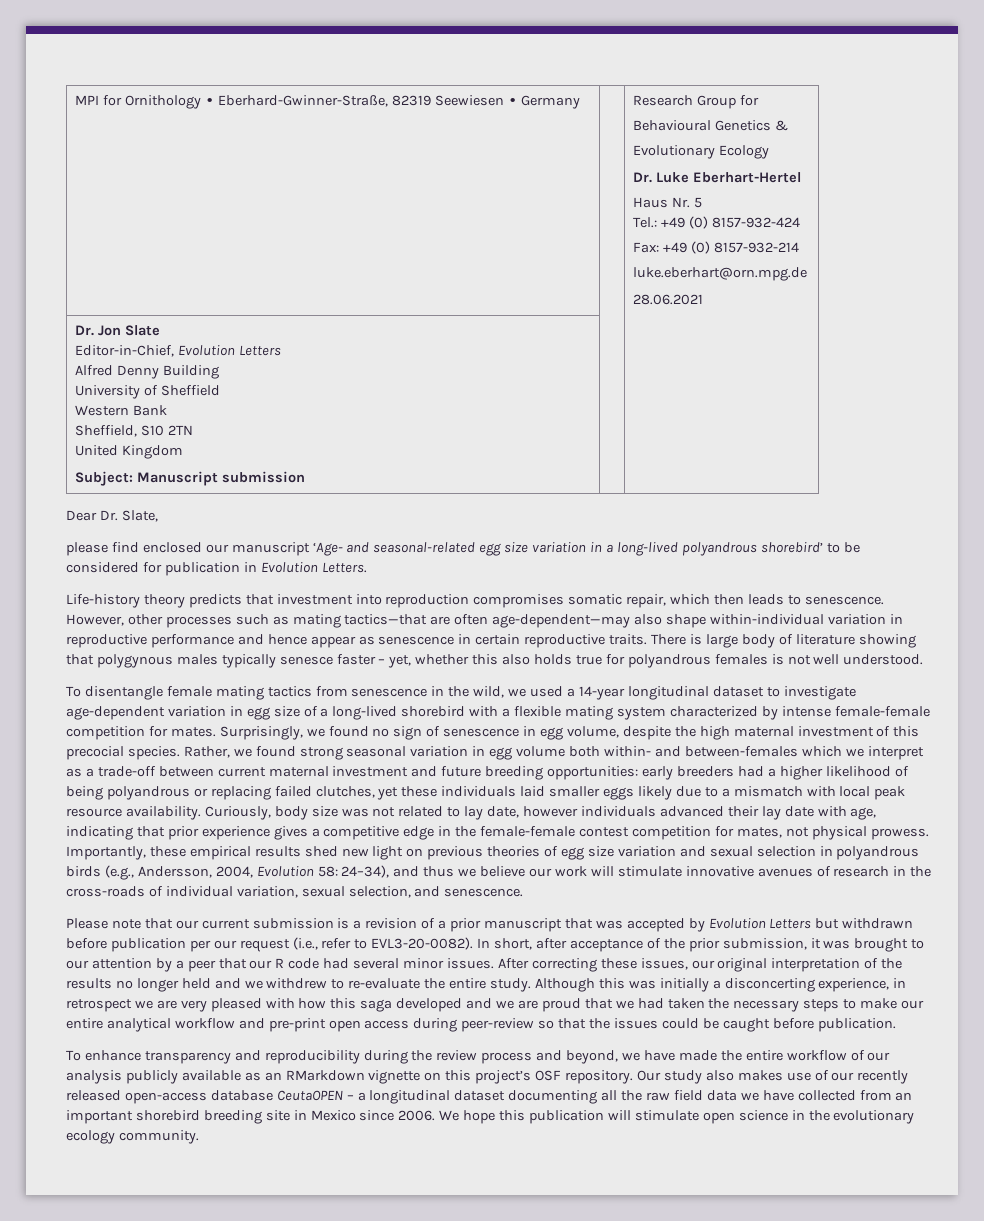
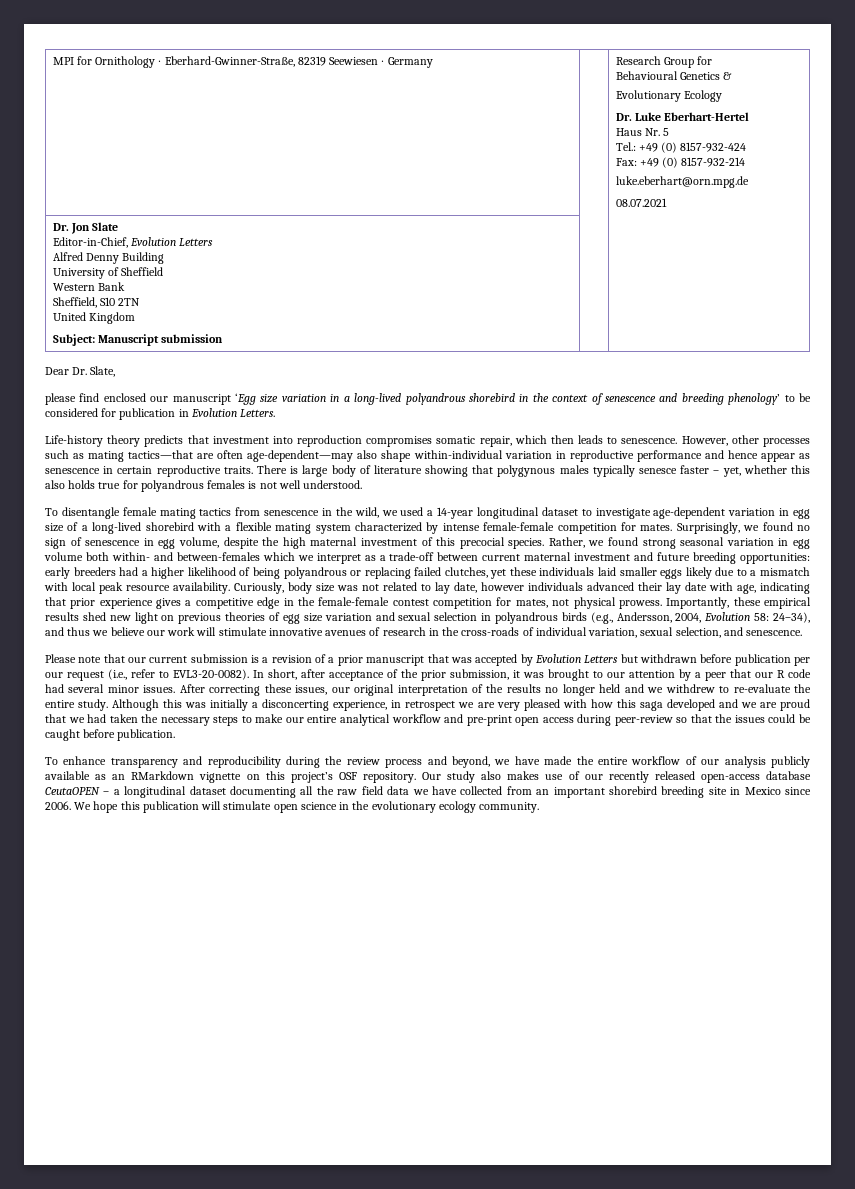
[633,294,704,305] 28.06.2021 -> [615,198,667,207] 08.07.2021
[312,542,502,556] ‘Age- and seasonal-related egg -> [235,393,257,405] ‘Egg
[760,542,823,553] shorebird’ -> [468,393,781,405] shorebird in the context of senescence and breeding phenology’

